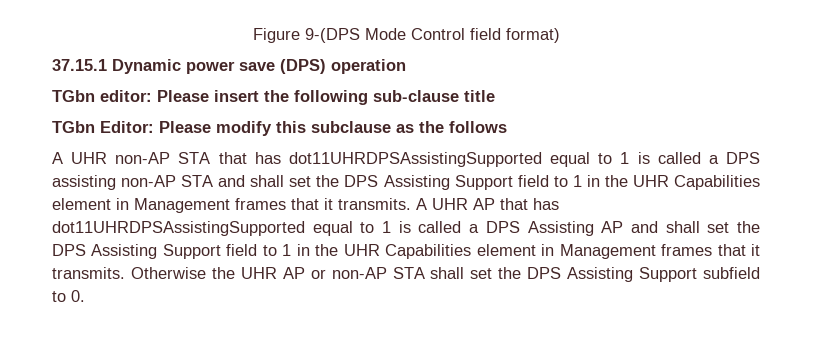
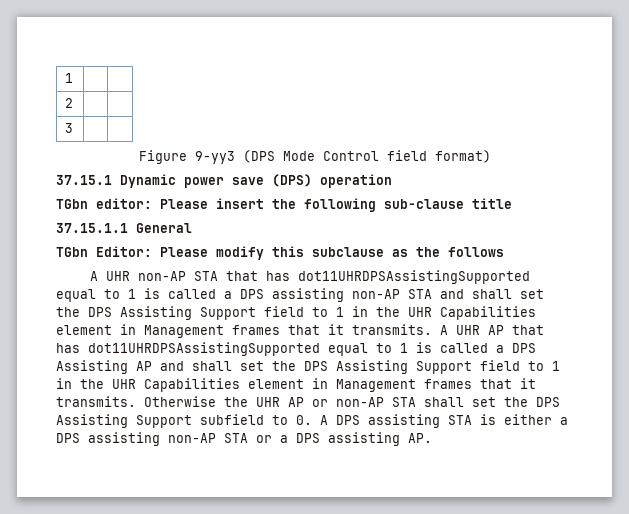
[252,28,360,43] Figure 9-(DPS -> [65,73,74,83] [65,98,74,108] [65,123,74,133] [138,150,275,164] 1 | | // 2 | | // 3 | | // Figure 9-yy3 (DPS
(495, 96) none -> [56,223,192,233] // 37.15.1.1 General
(85, 296) none -> [320,414,568,428] [56,432,432,446] A DPS assisting STA is either a DPS assisting non-AP STA or a DPS assisting AP.

